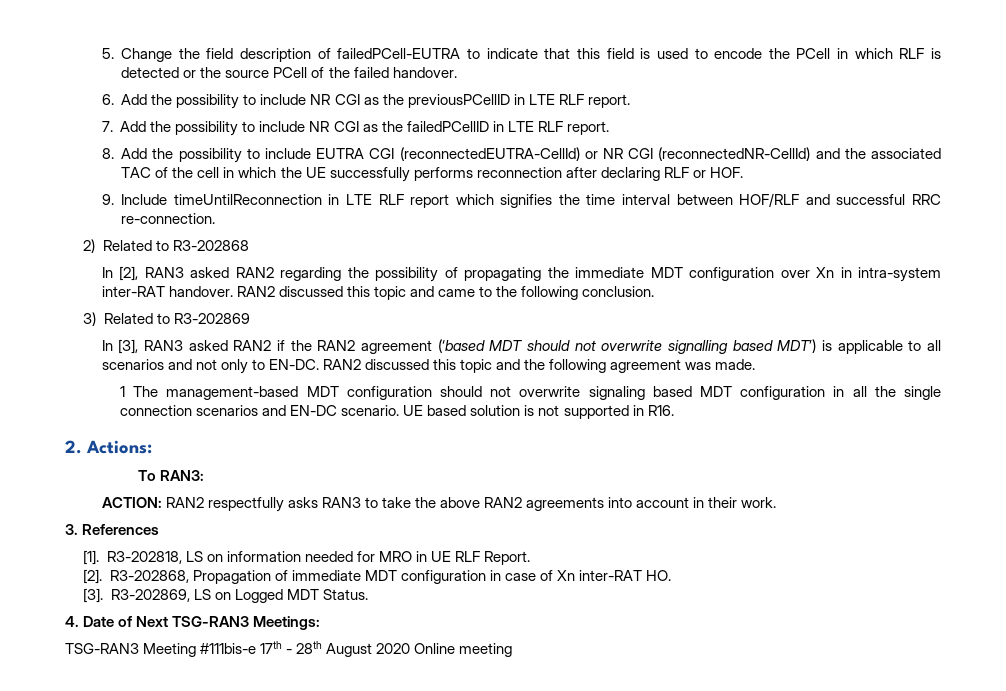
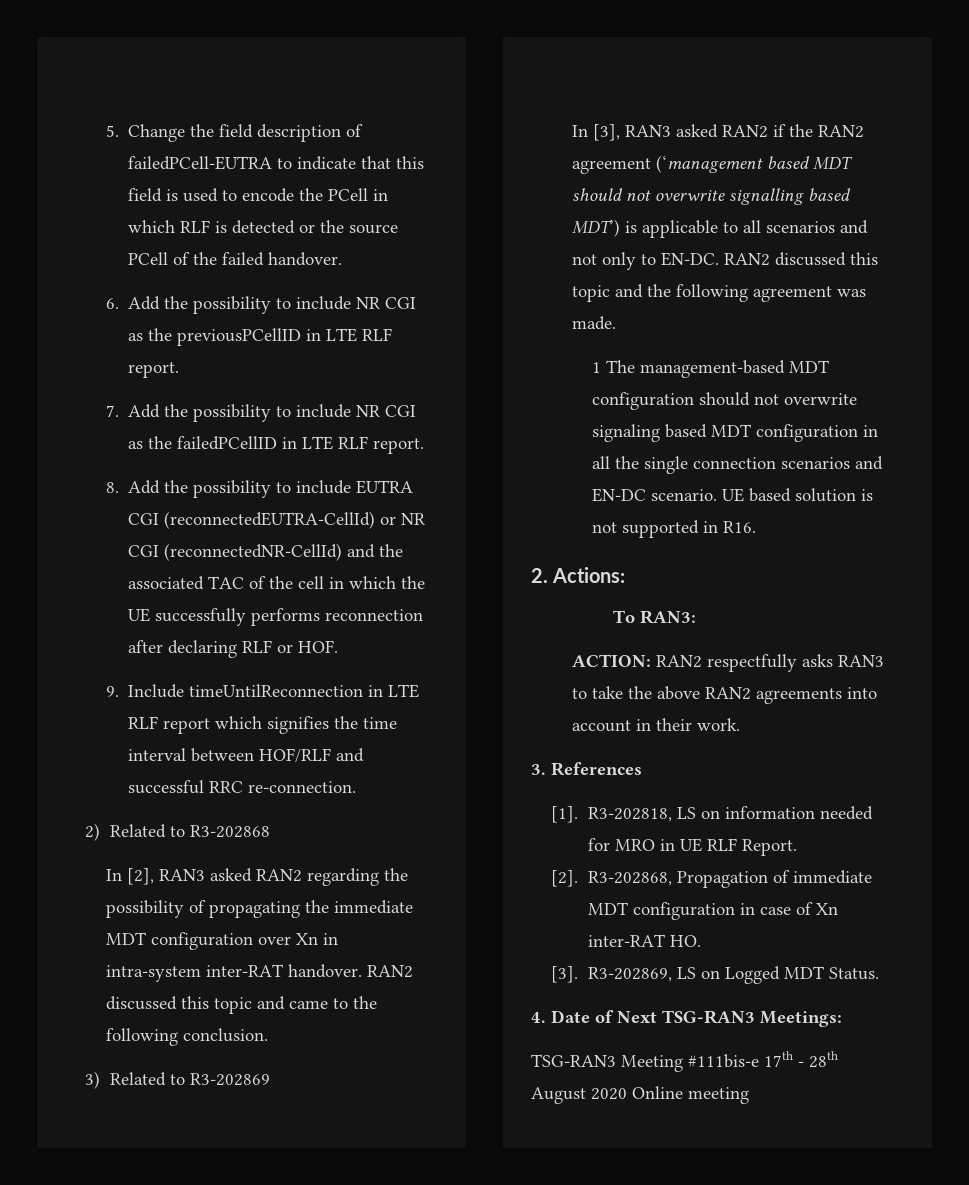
[437,339,485,353] (‘based -> [655,155,810,173] (‘management based

